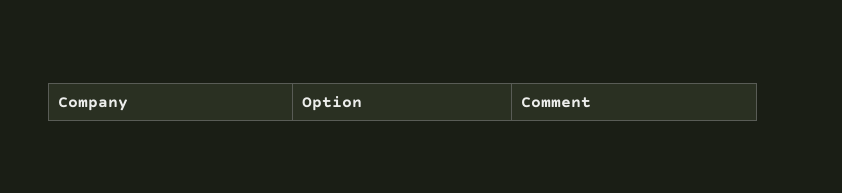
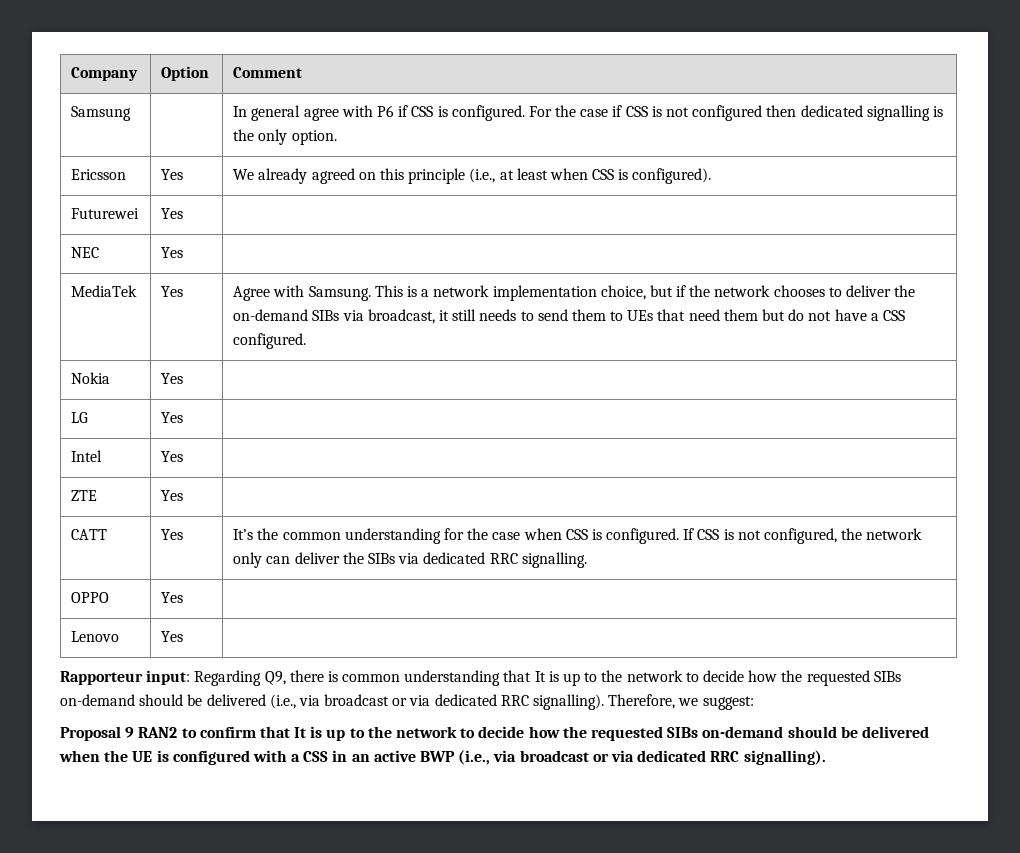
(591, 102) none -> [71,106,132,121] [233,105,943,121] [233,129,337,145] [71,169,127,180] [161,169,184,180] [233,168,712,184] [71,208,140,219] [161,208,184,219] [71,247,100,258] [161,247,184,258] [71,285,138,297] [161,286,184,297] [233,285,916,301] [233,309,905,324] [233,333,307,349] [71,372,111,384] [161,373,184,384] [71,412,89,423] [161,412,184,423] [71,450,103,462] [161,451,184,462] [71,490,98,501] [161,490,184,501] [71,529,108,540] [161,529,184,540] [233,528,923,544] [233,552,587,568] [71,592,110,603] [161,592,184,603] [71,631,120,642] [161,631,184,642] [60,670,901,686] [60,694,754,710] [60,726,929,741] [59,750,826,765] // Samsung | | In general agree with P6 if CSS is configured. For the case if CSS is not configured then dedicated signalling is the only option. // Ericsson | Yes | We already agreed on this principle (i.e., at least when CSS is configured). // Futurewei | Yes | // NEC | Yes | // MediaTek | Yes | Agree with Samsung. This is a network implementation choice, but if the network chooses to deliver the on-demand SIBs via broadcast, it still needs to send them to UEs that need them but do not have a CSS configured. // Nokia | Yes | // LG | Yes | // Intel | Yes | // ZTE | Yes | // CATT | Yes | It’s the common understanding for the case when CSS is configured. If CSS is not configured, the network only can deliver the SIBs via dedicated RRC signalling. // OPPO | Yes | // Lenovo | Yes | // Rapporteur input: Regarding Q9, there is common understanding that It is up to the network to decide how the requested SIBs on-demand should be delivered (i.e., via broadcast or via dedicated RRC signalling). Therefore, we suggest: // Proposal 9 RAN2 to confirm that It is up to the network to decide how the requested SIBs on-demand should be delivered when the UE is configured with a CSS in an active BWP (i.e., via broadcast or via dedicated RRC signalling).

